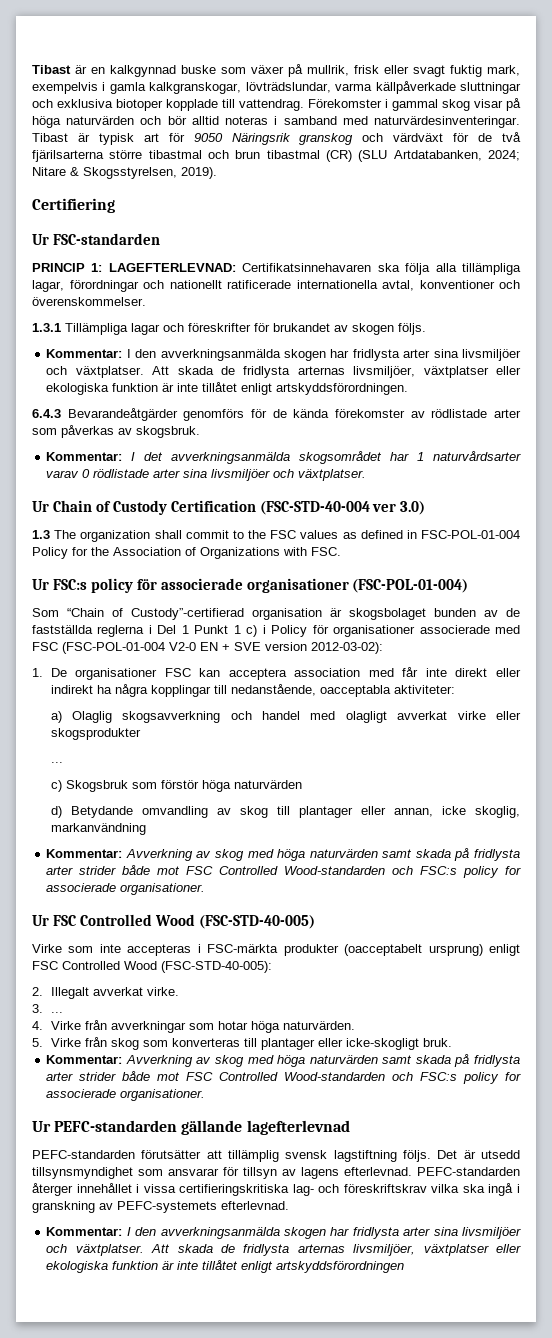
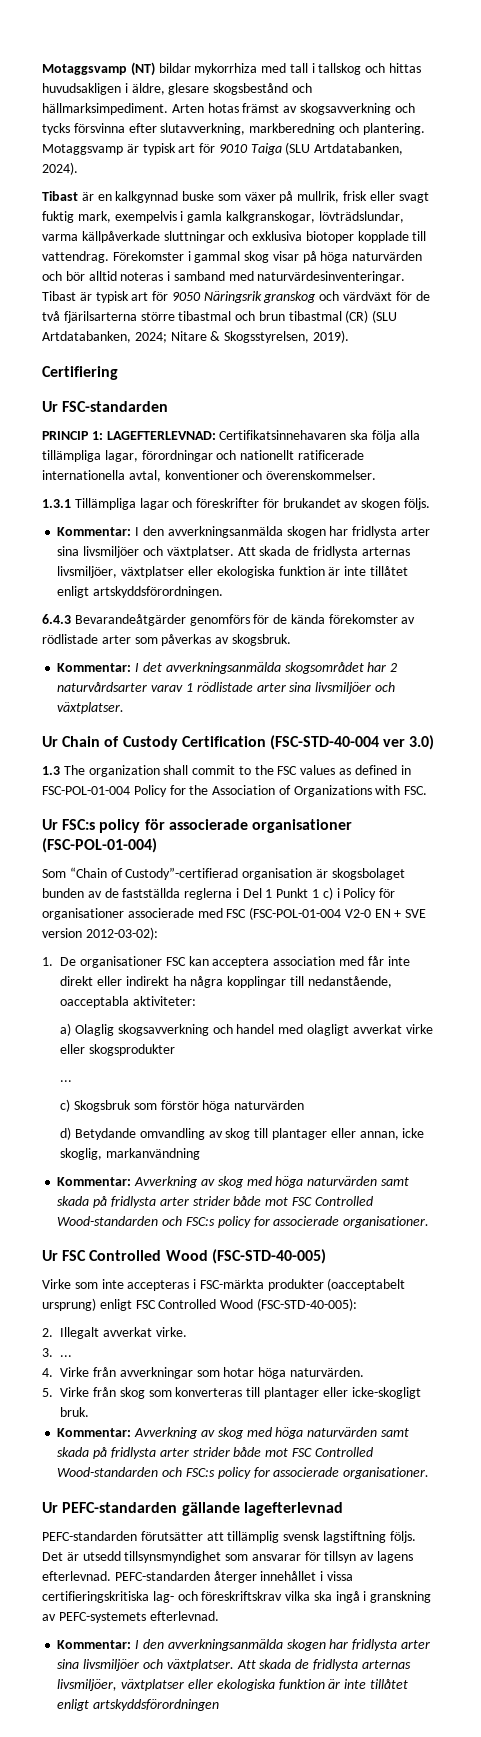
(32, 69) none -> [42,62,422,76] [42,83,312,95] [42,103,415,115] [42,123,425,135] [42,142,404,155] [42,162,78,175] Motaggsvamp (NT) bildar mykorrhiza med tall i tallskog och hittas huvudsakligen i äldre, glesare skogsbestånd och hällmarksimpediment. Arten hotas främst av skogsavverkning och tycks försvinna efter slutavverkning, markberedning och plantering. Motaggsvamp är typisk art för 9010 Taiga (SLU Artdatabanken, 2024). //
[417,452,425,461] 1 -> [390,663,398,672] 2
[82,469,91,478] 0 -> [185,683,193,692] 1

